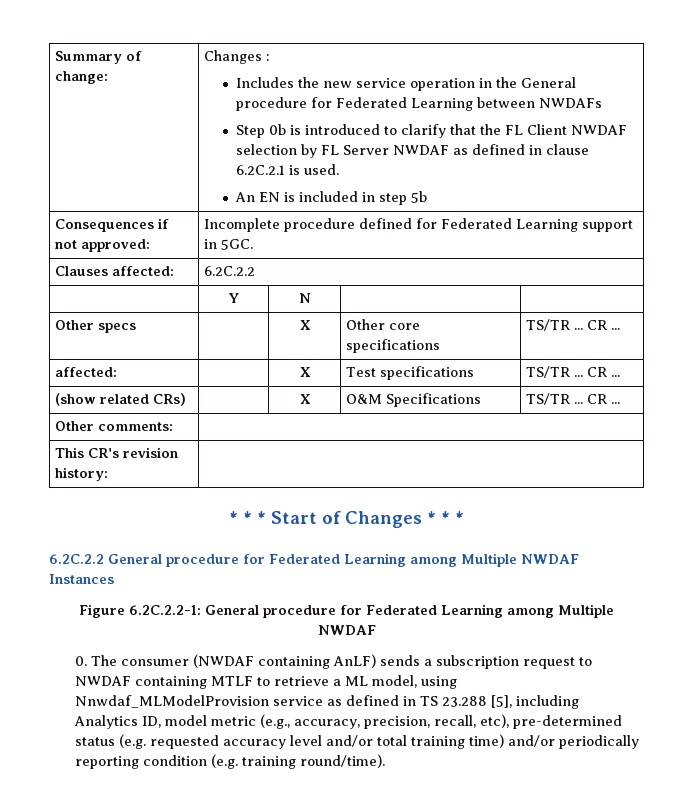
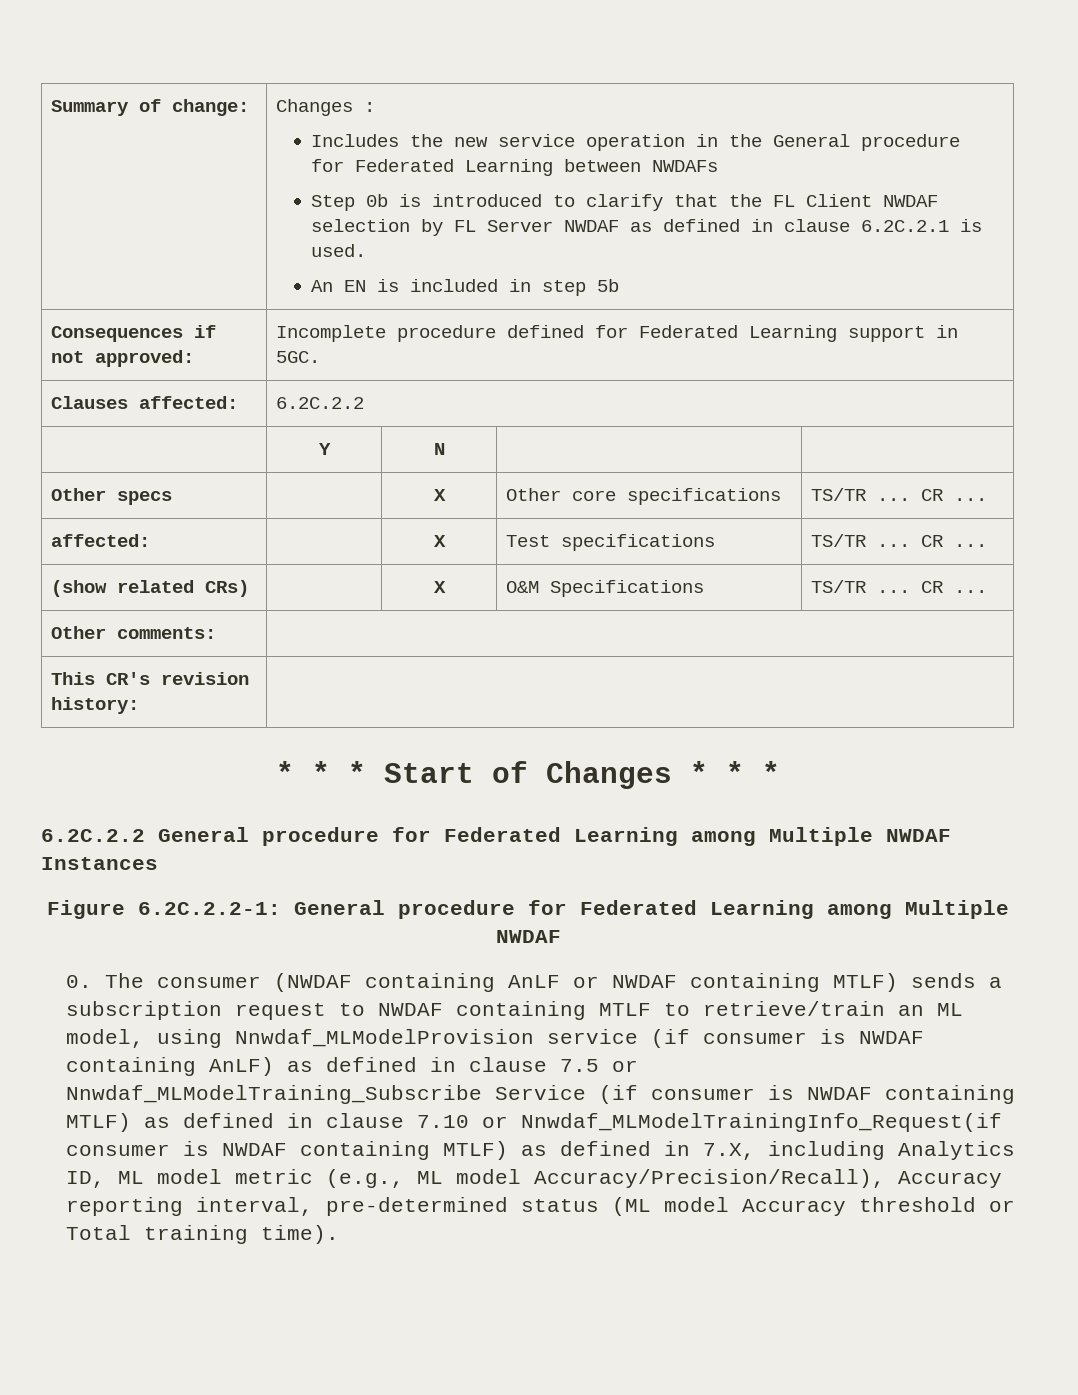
[332,654,376,668] AnLF) -> [507,973,898,992] AnLF or NWDAF containing MTLF)
[273,676,341,686] retrieve a -> [702,1001,924,1016] retrieve/train an
[326,695,512,708] as defined in TS 23.288 [5], -> [650,1029,924,1048] [65,1057,638,1076] [65,1085,1015,1104] [65,1113,1002,1132] [65,1141,755,1160] (if consumer is NWDAF containing AnLF) as defined in clause 7.5 or Nnwdaf_MLModelTraining_Subscribe Service (if consumer is NWDAF containing MTLF) as defined in clause 7.10 or Nnwdaf_MLModelTrainingInfo_Request(if consumer is NWDAF containing MTLF) as defined in 7.X,
(161, 722) none -> [117,1171,144,1184] ML
[293,714,622,729] [74,734,639,749] [74,754,385,769] accuracy, precision, recall, etc), pre-determined status (e.g. requested accuracy level and/or total training time) and/or periodically reporting condition (e.g. training round/time). -> [416,1169,1002,1188] [65,1197,1015,1216] [65,1225,339,1244] ML model Accuracy/Precision/Recall), Accuracy reporting interval, pre-determined status (ML model Accuracy threshold or Total training time).

